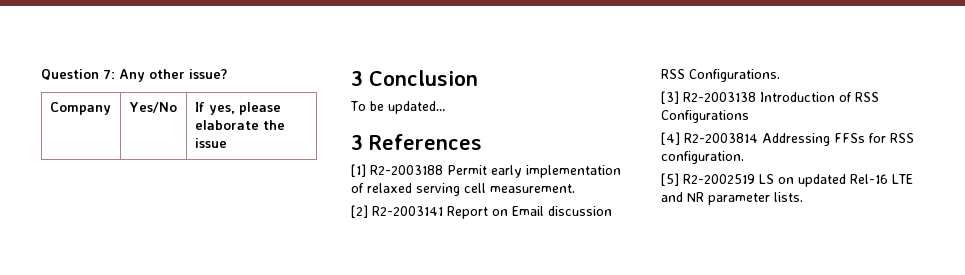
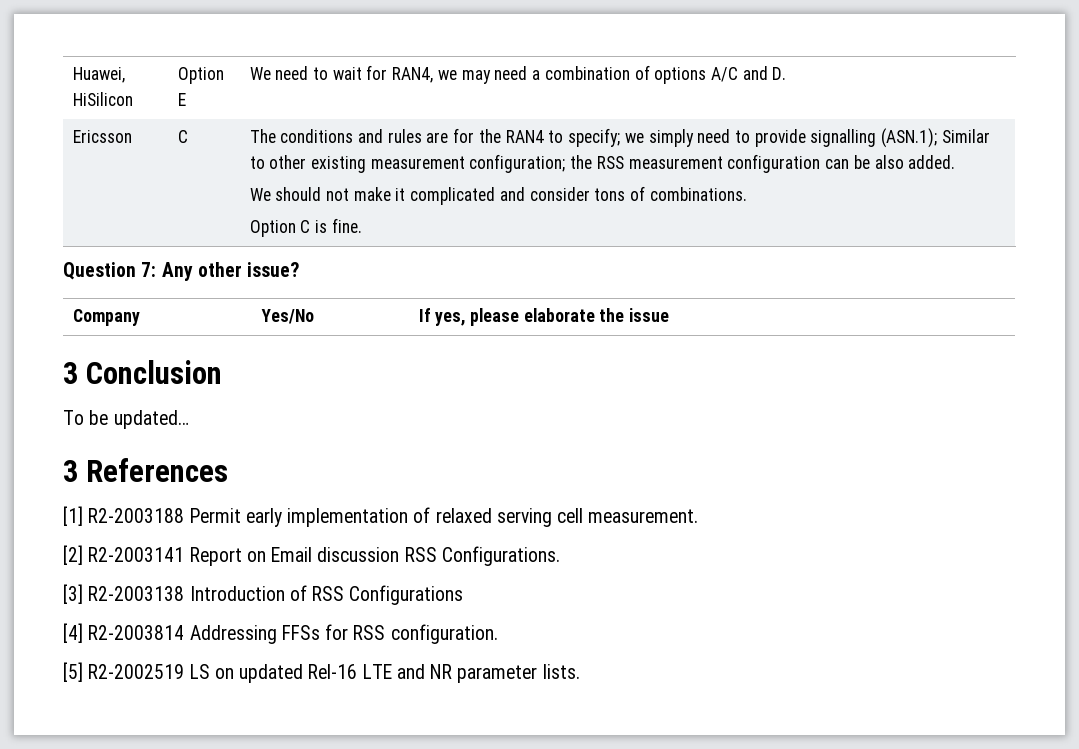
(41, 74) none -> [72,67,125,83] [72,92,133,106] [177,67,224,84] [177,93,186,106] [249,65,787,84] [72,130,132,143] [177,130,188,143] [249,128,990,148] [249,154,956,173] [249,186,747,205] [249,218,362,237] Huawei, HiSilicon | Option E | We need to wait for RAN4, we may need a combination of options A/C and D. // Ericsson | C | The conditions and rules are for the RAN4 to specify; we simply need to provide signalling (ASN.1); Similar to other existing measurement configuration; the RSS measurement configuration can be also added. // We should not make it complicated and consider tons of combinations. // Option C is fine. //

